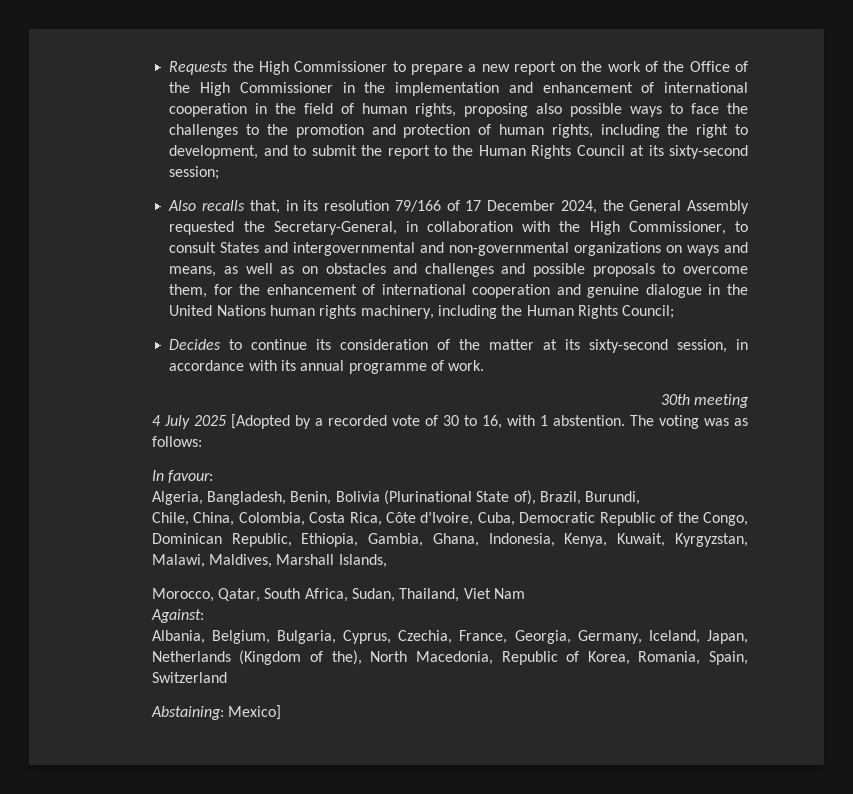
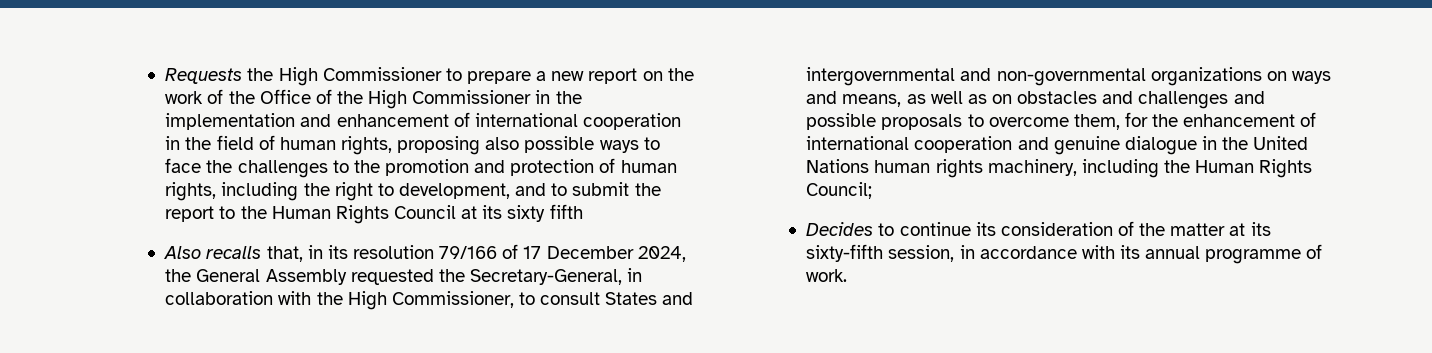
[668,145,748,159] [169,166,220,180] sixty-second session; -> [507,204,583,222] sixty fifth
[589,339,669,353] sixty-second -> [806,244,884,262] sixty-fifth
[660,394,750,408] [151,414,749,429] [151,436,202,447] [151,470,214,483] [151,490,641,505] [151,511,748,526] [151,533,749,547] [151,554,387,568] [151,588,526,602] [150,609,204,623] [151,630,748,644] [151,650,749,665] [151,672,227,683] [150,705,282,720] // 30th meeting // 4 July 2025 [Adopted by a recorded vote of 30 to 16, with 1 abstention. The voting was as follows: // In favour: // Algeria, Bangladesh, Benin, Bolivia (Plurinational State of), Brazil, Burundi, // Chile, China, Colombia, Costa Rica, Côte d’Ivoire, Cuba, Democratic Republic of the Congo, Dominican Republic, Ethiopia, Gambia, Ghana, Indonesia, Kenya, Kuwait, Kyrgyzstan, Malawi, Maldives, Marshall Islands, // Morocco, Qatar, South Africa, Sudan, Thailand, Viet Nam // Against: // Albania, Belgium, Bulgaria, Cyprus, Czechia, France, Georgia, Germany, Iceland, Japan, Netherlands (Kingdom of the), North Macedonia, Republic of Korea, Romania, Spain, Switzerland // Abstaining: Mexico] -> (848, 275) none

